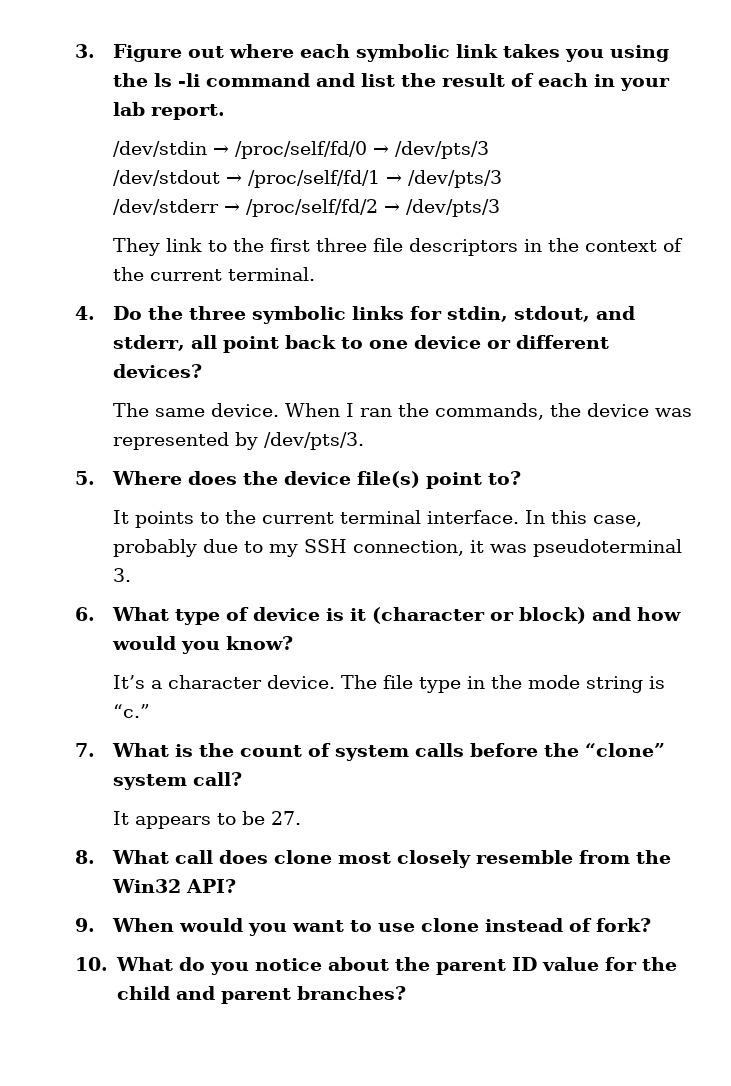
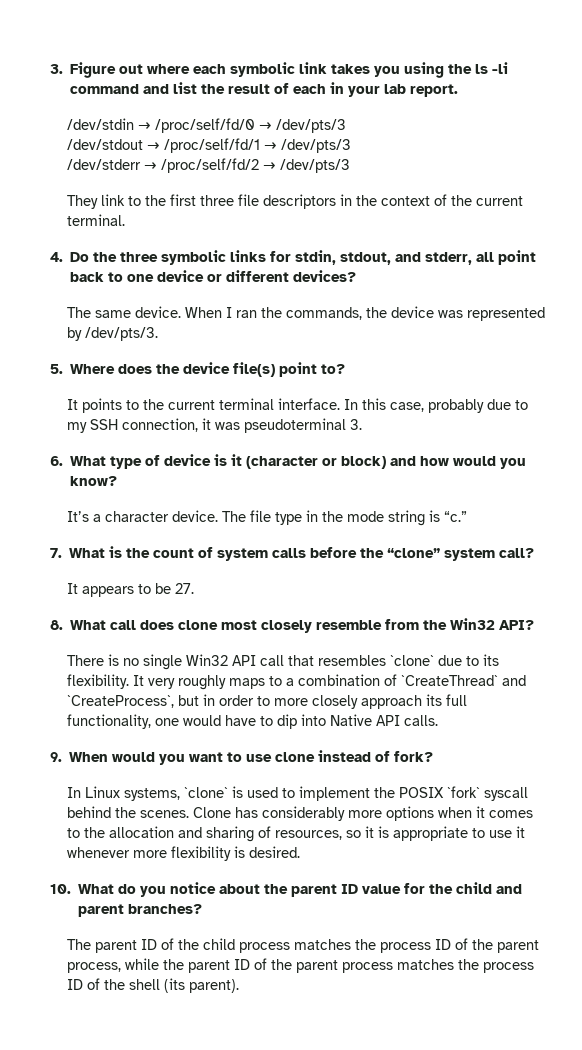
(236, 886) none -> [67,654,500,670] [67,674,527,690] [67,694,468,709] [67,714,439,729] // There is no single Win32 API call that resembles `clone` due to its flexibility. It very roughly maps to a combination of `CreateThread` and `CreateProcess`, but in order to more closely approach its full functionality, one would have to dip into Native API calls.
(651, 925) none -> [67,786,529,801] [67,806,534,821] [67,826,526,842] [67,846,301,861] // In Linux systems, `clone` is used to implement the POSIX `fork` syscall behind the scenes. Clone has considerably more options when it comes to the allocation and sharing of resources, so it is appropriate to use it whenever more flexibility is desired.
(407, 993) none -> [67,938,540,953] [67,958,535,973] [67,978,240,993] // The parent ID of the child process matches the process ID of the parent process, while the parent ID of the parent process matches the process ID of the shell (its parent).

